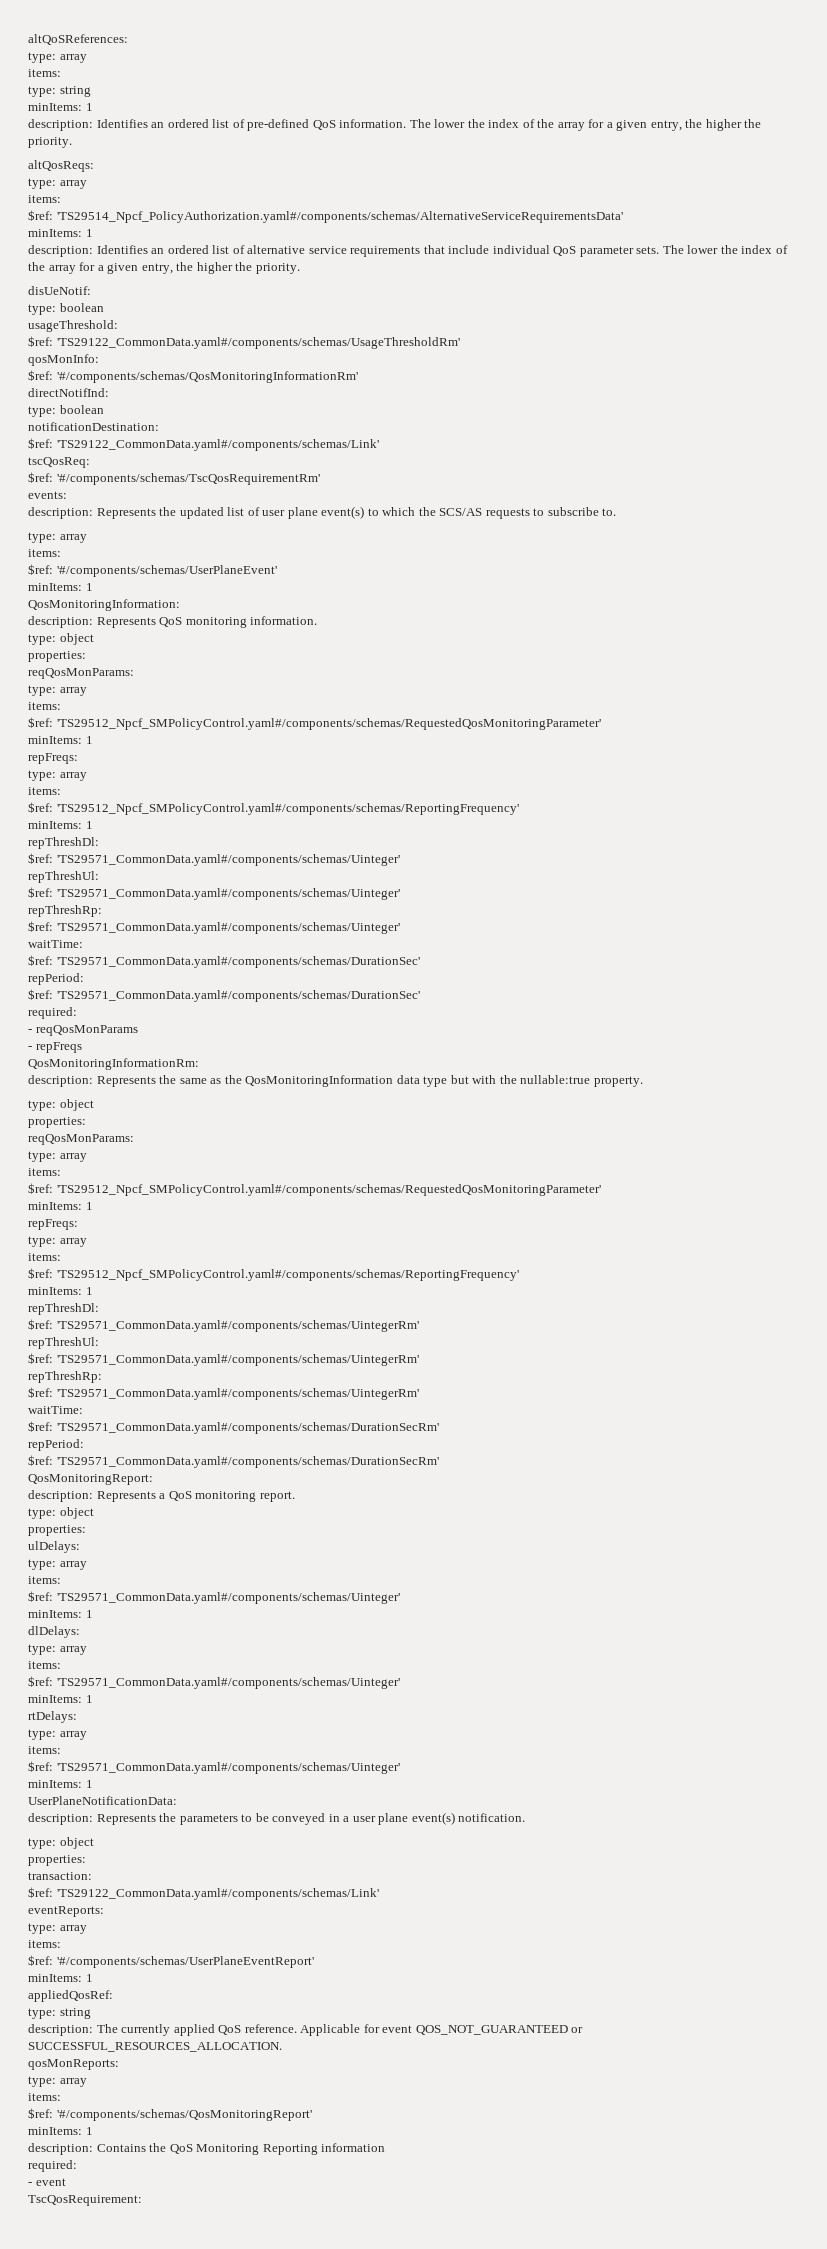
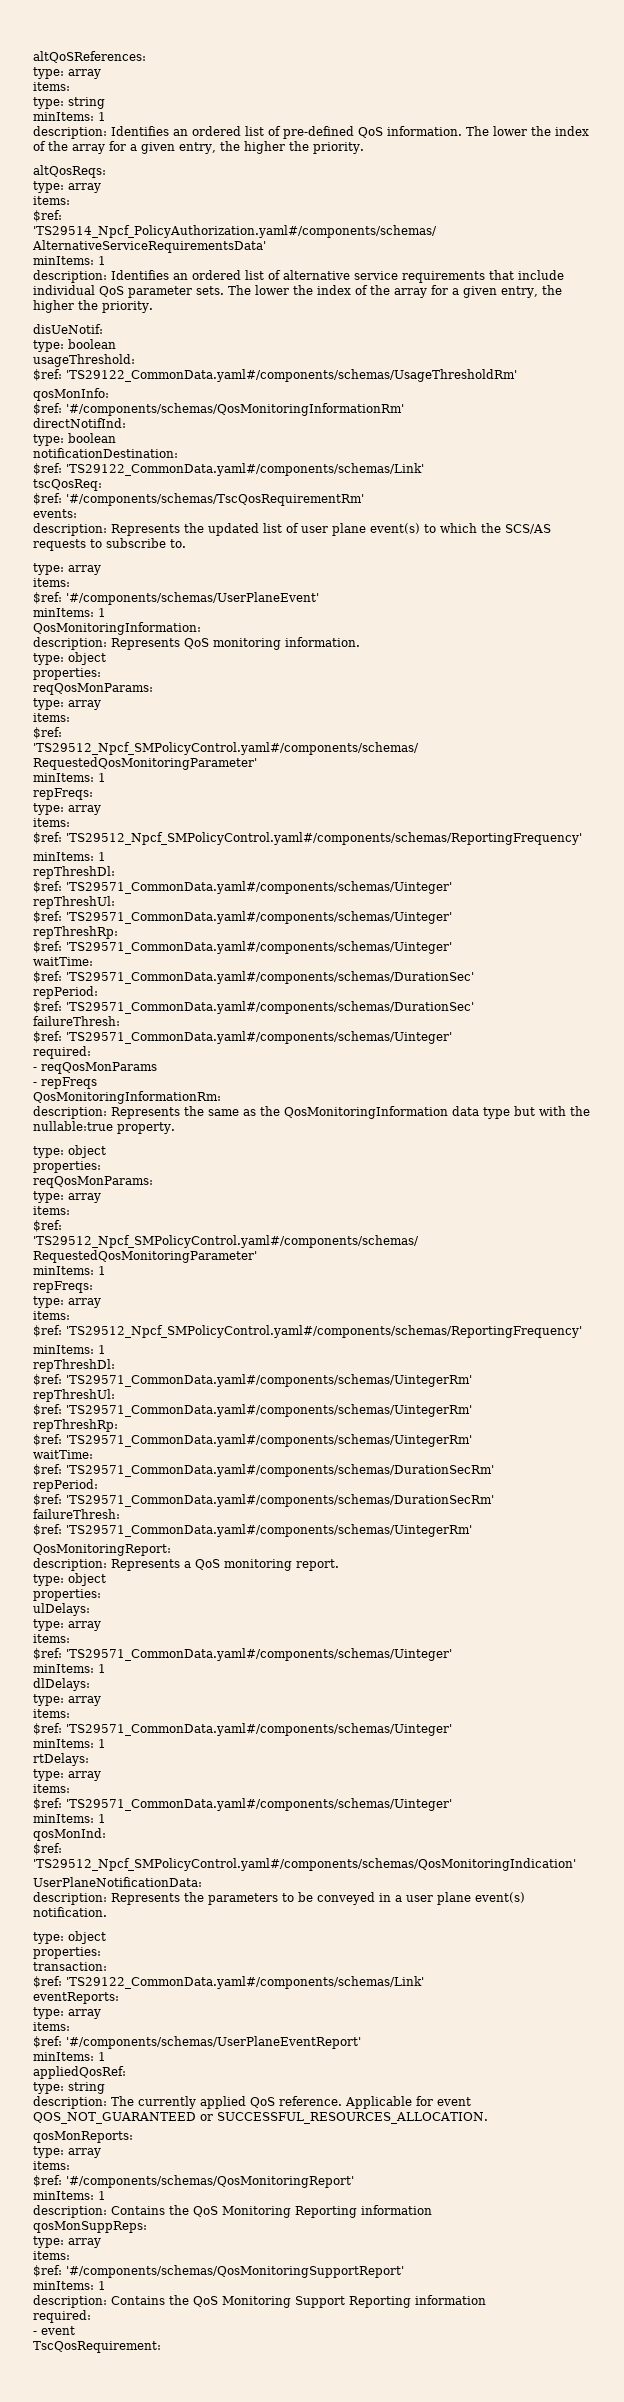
(420, 996) none -> [33,1016,120,1026] [33,1031,452,1044] // failureThresh: // $ref: 'TS29571_CommonData.yaml#/components/schemas/Uinteger'
(439, 1462) none -> [33,1509,120,1519] [33,1524,472,1537] // failureThresh: // $ref: 'TS29571_CommonData.yaml#/components/schemas/UintegerRm'
(93, 1784) none -> [33,1828,106,1841] [33,1843,62,1855] [33,1858,576,1871] // qosMonInd: // $ref: 'TS29512_Npcf_SMPolicyControl.yaml#/components/schemas/QosMonitoringIndication'
(386, 2147) none -> [33,2221,147,2233] [33,2236,101,2248] [33,2251,70,2260] [33,2265,404,2278] [33,2281,106,2290] [33,2295,486,2308] // qosMonSuppReps: // type: array // items: // $ref: '#/components/schemas/QosMonitoringSupportReport' // minItems: 1 // description: Contains the QoS Monitoring Support Reporting information

